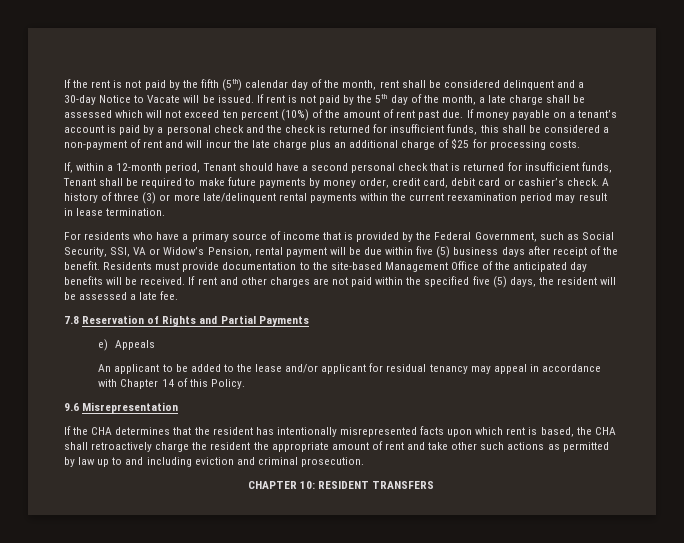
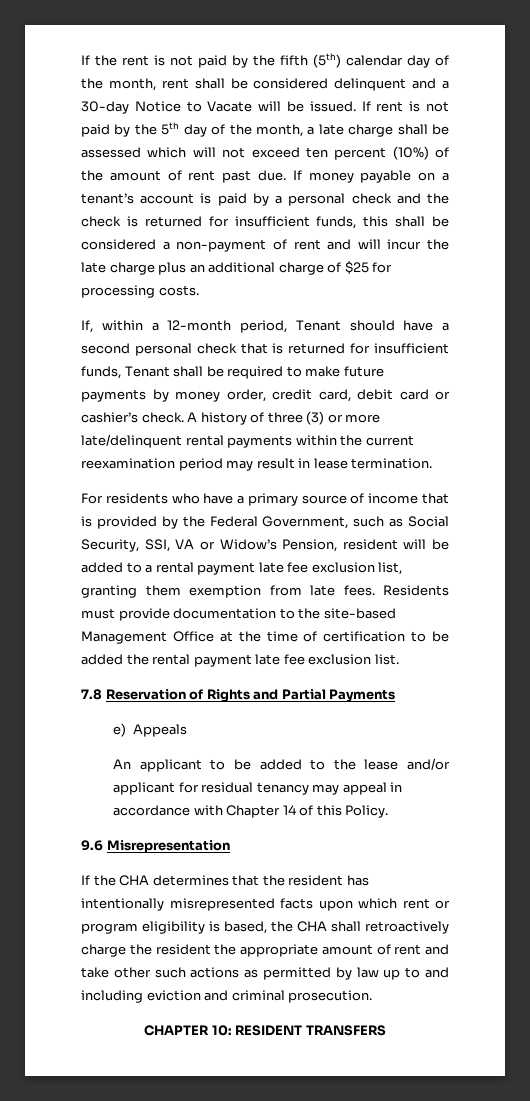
[254,246,618,258] [64,261,100,270] rental payment will be due within five (5) business days after receipt of the benefit. -> [342,539,449,550] [81,562,403,575] [81,585,375,598] resident will be added to a rental payment late fee exclusion list, granting them exemption from late fees.
[482,261,588,272] [64,276,617,288] [64,291,179,300] of the anticipated day benefits will be received. If rent and other charges are not paid within the specified five (5) days, the resident will be assessed a late fee. -> [219,631,449,642] [81,654,399,667] at the time of certification to be added the rental payment late fee exclusion list.
(526, 431) none -> [435,900,450,909] [81,921,205,934] or program eligibility

